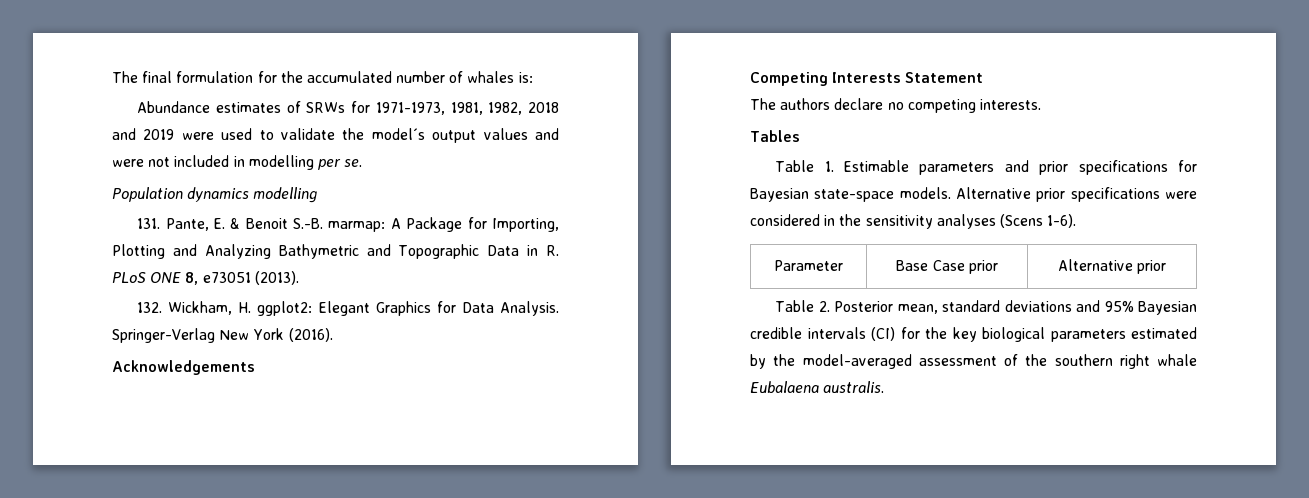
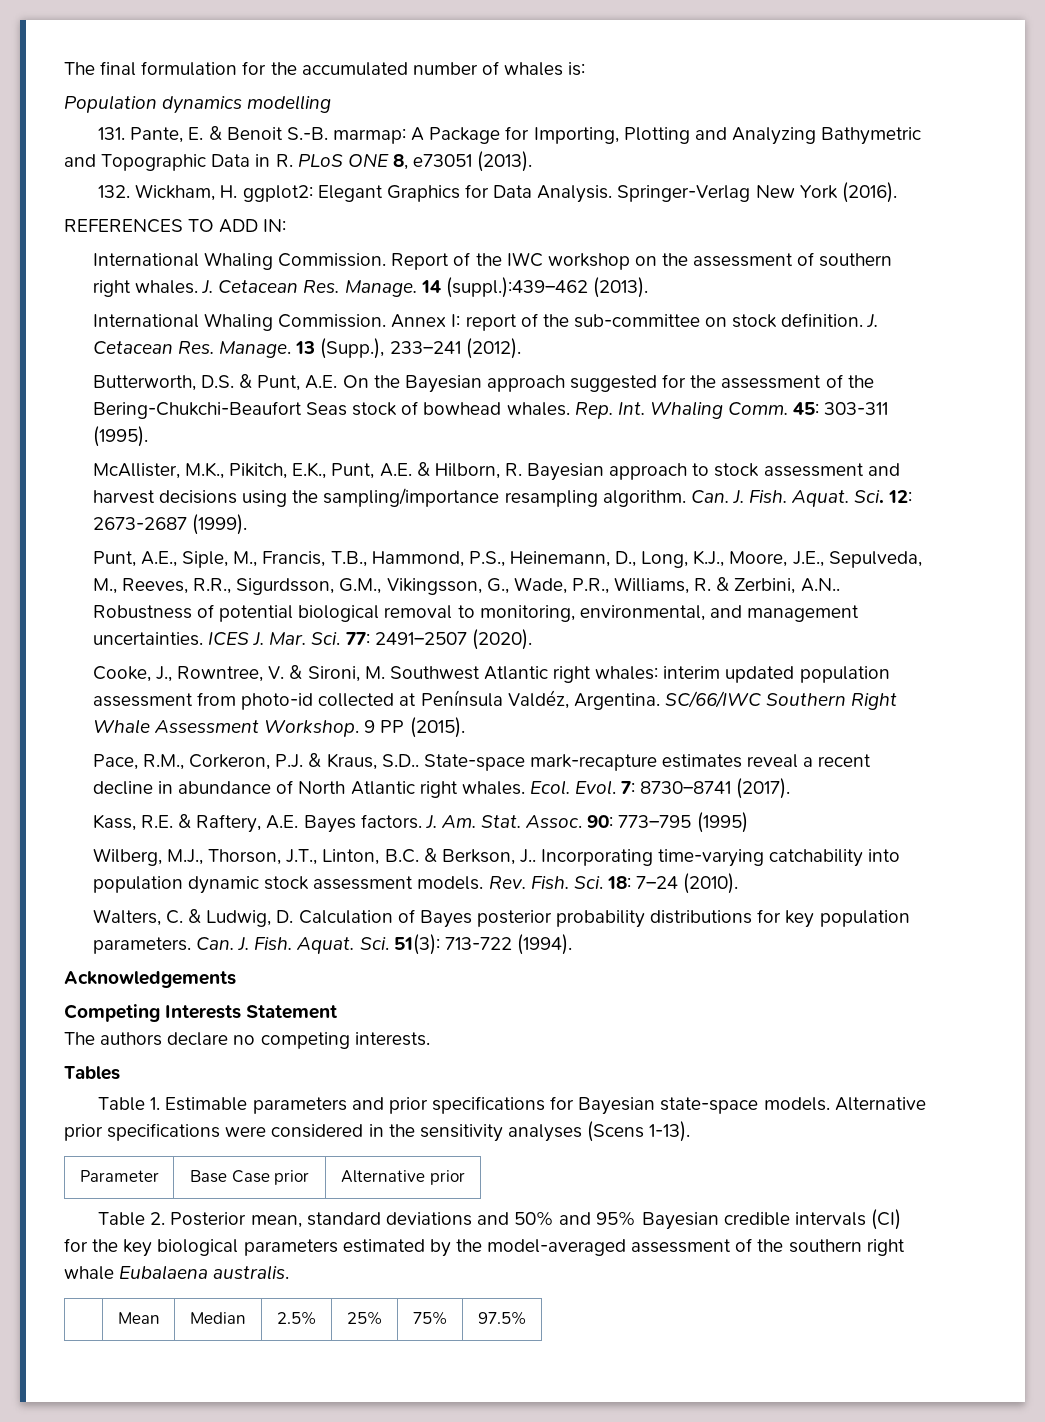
[137,101,559,115] [112,128,559,143] [112,155,363,170] // Abundance estimates of SRWs for 1971-1973, 1981, 1982, 2018 and 2019 were used to validate the model´s output values and were not included in modelling per se. -> (586, 69) none
(333, 335) none -> [64,219,287,233] [92,252,893,270] [92,277,648,298] [92,313,879,331] [92,338,521,359] [92,374,874,393] [92,401,889,419] [92,426,148,447] [92,462,900,481] [92,488,913,507] [92,514,248,535] [92,550,922,568] [92,577,840,595] [92,604,860,622] [92,629,532,650] [92,665,890,683] [92,690,898,710] [92,717,465,738] [92,753,872,771] [92,778,791,799] [92,812,748,833] [92,848,901,867] [92,873,739,894] [92,909,910,928] [92,934,572,955] // REFERENCES TO ADD IN: // International Whaling Commission. Report of the IWC workshop on the assessment of southern right whales. J. Cetacean Res. Manage. 14 (suppl.):439–462 (2013). // International Whaling Commission. Annex I: report of the sub-committee on stock definition. J. Cetacean Res. Manage. 13 (Supp.), 233–241 (2012). // Butterworth, D.S. & Punt, A.E. On the Bayesian approach suggested for the assessment of the Bering-Chukchi-Beaufort Seas stock of bowhead whales. Rep. Int. Whaling Comm. 45: 303-311 (1995). // McAllister, M.K., Pikitch, E.K., Punt, A.E. & Hilborn, R. Bayesian approach to stock assessment and harvest decisions using the sampling/importance resampling algorithm. Can. J. Fish. Aquat. Sci. 12: 2673-2687 (1999). // Punt, A.E., Siple, M., Francis, T.B., Hammond, P.S., Heinemann, D., Long, K.J., Moore, J.E., Sepulveda, M., Reeves, R.R., Sigurdsson, G.M., Vikingsson, G., Wade, P.R., Williams, R. & Zerbini, A.N.. Robustness of potential biological removal to monitoring, environmental, and management uncertainties. ICES J. Mar. Sci. 77: 2491–2507 (2020). // Cooke, J., Rowntree, V. & Sironi, M. Southwest Atlantic right whales: interim updated population assessment from photo-id collected at Península Valdéz, Argentina. SC/66/IWC Southern Right Whale Assessment Workshop. 9 PP (2015). // Pace, R.M., Corkeron, P.J. & Kraus, S.D.. State-space mark-recapture estimates reveal a recent decline in abundance of North Atlantic right whales. Ecol. Evol. 7: 8730–8741 (2017). // Kass, R.E. & Raftery, A.E. Bayes factors. J. Am. Stat. Assoc. 90: 773–795 (1995) // Wilberg, M.J., Thorson, J.T., Linton, B.C. & Berkson, J.. Incorporating time-varying catchability into population dynamic stock assessment models. Rev. Fish. Sci. 18: 7–24 (2010). // Walters, C. & Ludwig, D. Calculation of Bayes posterior probability distributions for key population parameters. Can. J. Fish. Aquat. Sci. 51(3): 713-722 (1994).
[1047,214,1077,228] 1-6). -> [649,1121,691,1142] 1-13).
(1101, 306) none -> [514,1211,592,1226] 50% and
(885, 387) none -> [117,1312,160,1324] [190,1312,246,1324] [276,1311,317,1325] [346,1311,383,1325] [412,1311,448,1325] [477,1311,527,1325] // | Mean | Median | 2.5% | 25% | 75% | 97.5%

